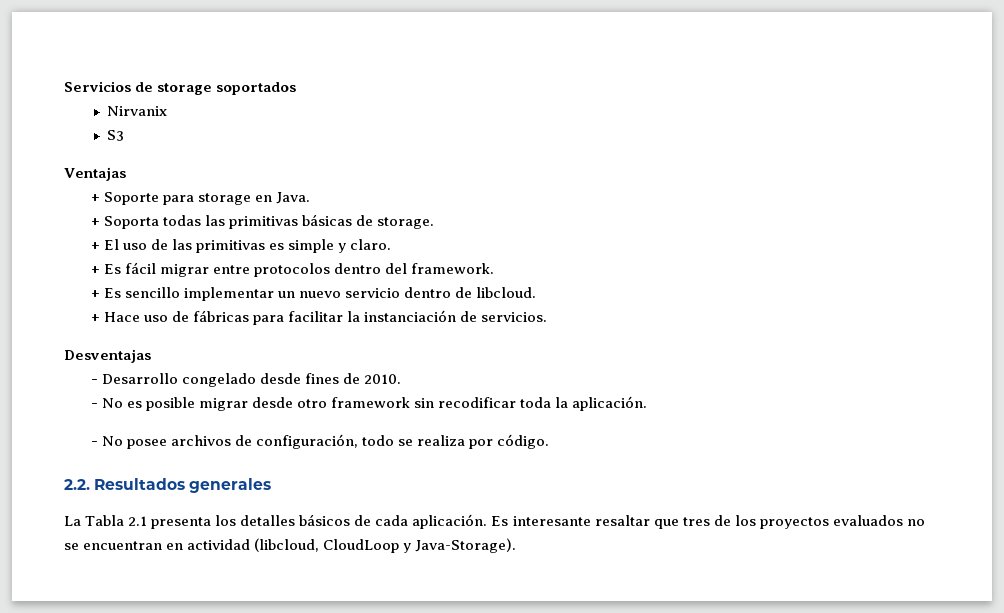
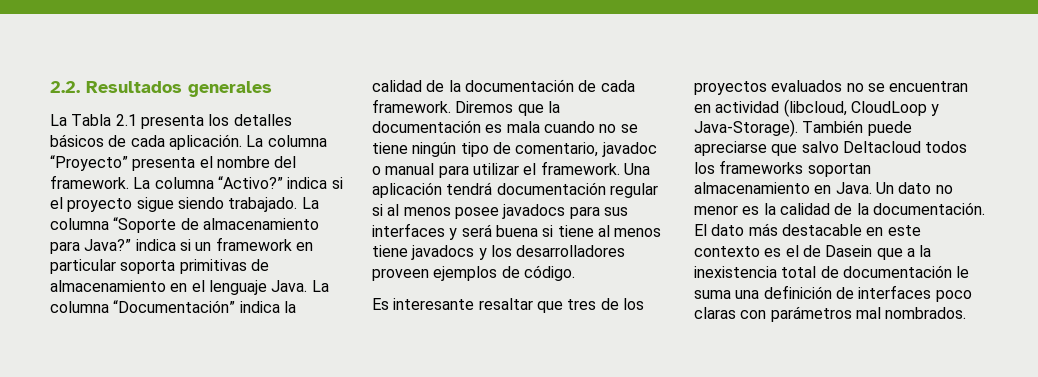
[64,81,297,95] [107,106,168,116] [107,130,125,141] [64,167,126,181] [90,192,310,205] [90,214,435,229] [90,239,392,253] [90,262,495,277] [90,287,537,301] [90,310,548,325] [64,349,151,363] [90,373,401,387] [90,396,648,411] [90,434,550,449] Servicios de storage soportados // Nirvanix // S3 // Ventajas // + Soporte para storage en Java. // + Soporta todas las primitivas básicas de storage. // + El uso de las primitivas es simple y claro. // + Es fácil migrar entre protocolos dentro del framework. // + Es sencillo implementar un nuevo servicio dentro de libcloud. // + Hace uso de fábricas para facilitar la instanciación de servicios. // Desventajas // - Desarrollo congelado desde fines de 2010. // - No es posible migrar desde otro framework sin recodificar toda la aplicación. // - No posee archivos de configuración, todo se realiza por código. // -> (50, 87) none
(488, 521) none -> [246,135,327,147] [50,155,297,171] [50,175,343,189] [50,197,319,212] [50,217,319,233] [50,237,313,254] [50,259,269,274] [50,280,329,295] [50,300,296,313] [372,79,635,92] [372,99,560,116] [372,120,638,133] [372,142,657,157] [372,161,650,178] [372,182,658,198] [372,204,628,219] [372,223,662,240] [372,245,626,260] [372,265,575,281] La columna “Proyecto” presenta el nombre del framework. La columna “Activo?” indica si el proyecto sigue siendo trabajado. La columna “Soporte de almacenamiento para Java?” indica si un framework en particular soporta primitivas de almacenamiento en el lenguaje Java. La columna “Documentación” indica la calidad de la documentación de cada framework. Diremos que la documentación es mala cuando no se tiene ningún tipo de comentario, javadoc o manual para utilizar el framework. Una aplicación tendrá documentación regular si al menos posee javadocs para sus interfaces y será buena si tiene al menos tiene javadocs y los desarrolladores proveen ejemplos de código. //
(517, 545) none -> [802,120,912,136] [694,141,968,156] [694,160,871,177] [694,182,953,194] [694,202,985,215] [694,223,921,236] [694,245,932,260] [694,265,970,278] [694,285,972,302] [694,306,967,322] También puede apreciarse que salvo Deltacloud todos los frameworks soportan almacenamiento en Java. Un dato no menor es la calidad de la documentación. El dato más destacable en este contexto es el de Dasein que a la inexistencia total de documentación le suma una definición de interfaces poco claras con parámetros mal nombrados.

